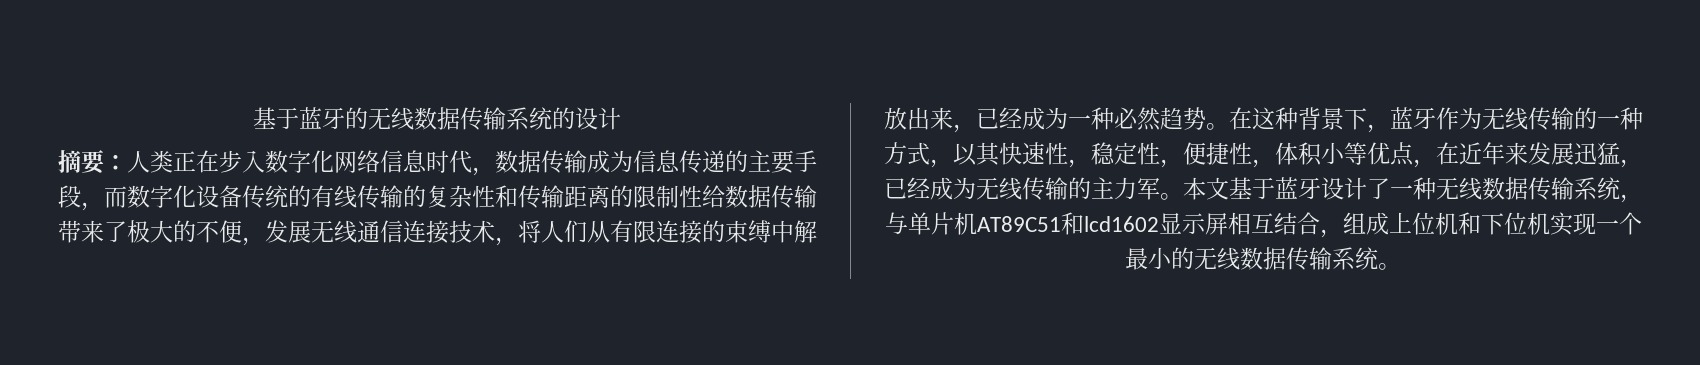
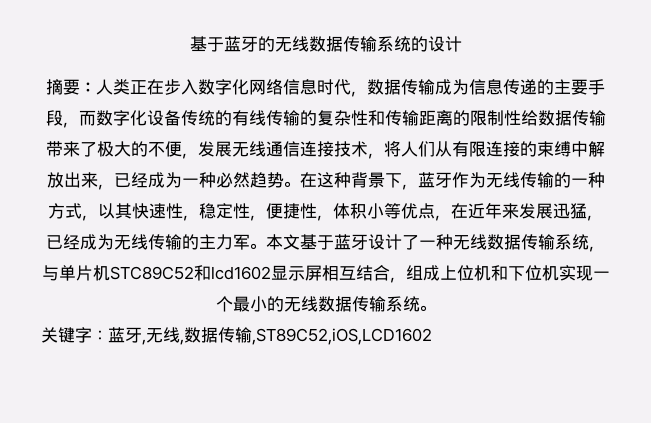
[976,216,1061,232] AT89C51 -> [109,266,194,280] STC89C52
(1401, 266) none -> [41,327,432,345] // 关键字：蓝牙,无线,数据传输,ST89C52,iOS,LCD1602

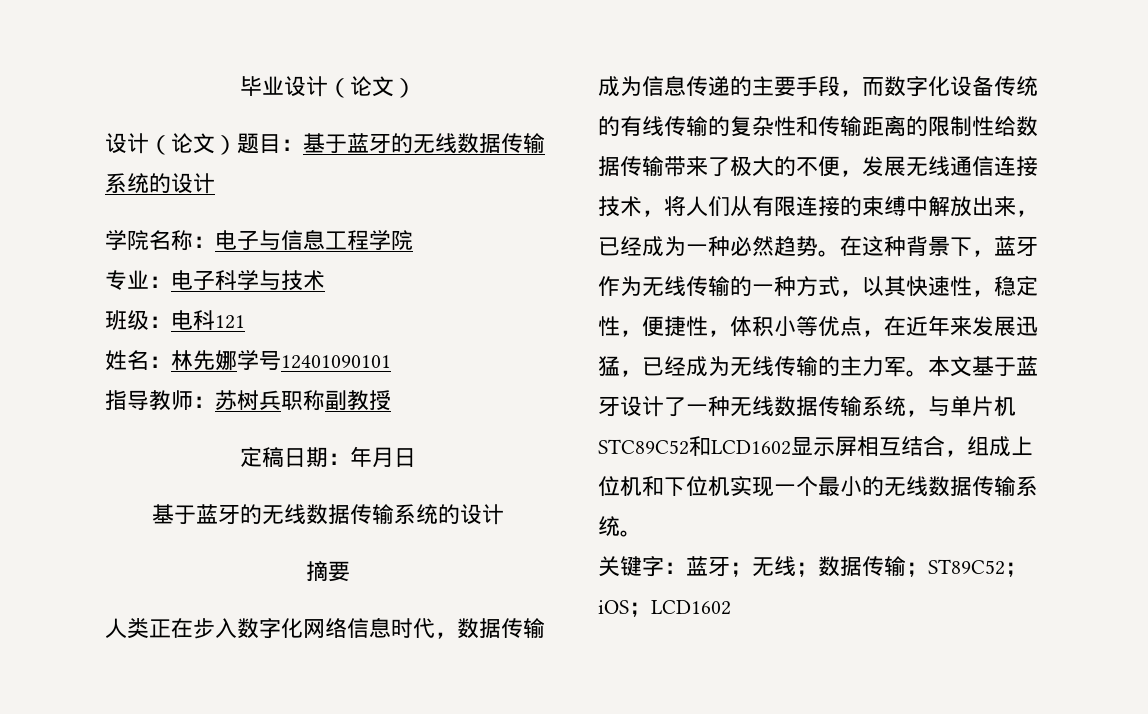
(189, 44) none -> [239,76,416,98] [105,133,545,155] [105,173,215,194] [105,229,413,251] [105,270,325,291] [105,310,245,331] [105,350,391,371] [105,390,391,411] [239,446,416,468] 毕业设计（论文） // 设计（论文）题目：基于蓝牙的无线数据传输系统的设计 // 学院名称：电子与信息工程学院 // 专业：电子科学与技术 // 班级：电科121 // 姓名：林先娜学号12401090101 // 指导教师：苏树兵职称副教授 // 定稿日期：年月日 //
[80,82,96,93] ： -> (350, 571) //
[210,266,271,280] lcd1602 -> [711,440,791,455] LCD1602
[142,327,432,345] ,无线,数据传输,ST89C52,iOS,LCD1602 -> [730,556,1027,577] [598,600,731,617] ；无线；数据传输；ST89C52；iOS；LCD1602

